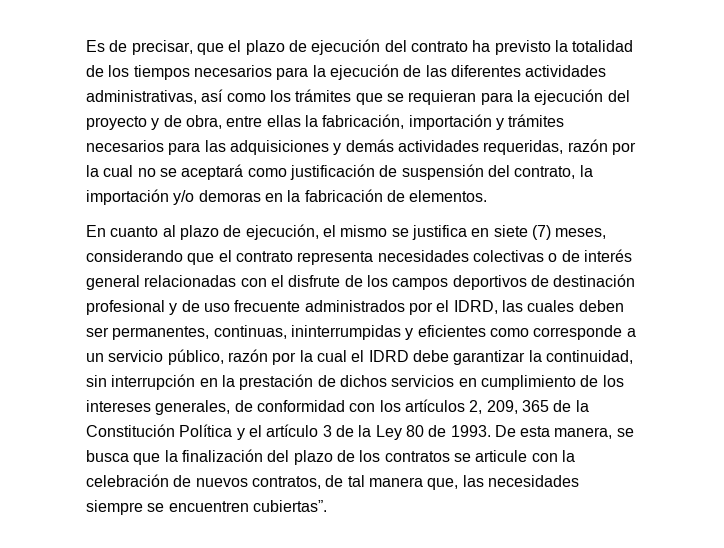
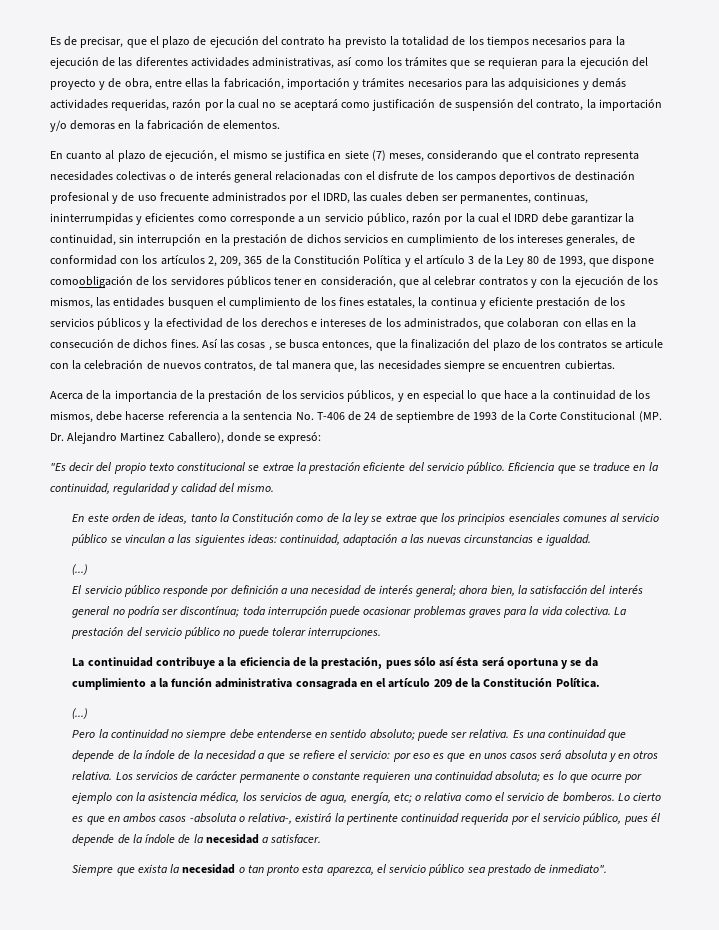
[450,425,613,439] 1993. De esta manera, -> [558,255,655,267] [50,276,659,288] [50,297,625,309] [50,318,637,330] [50,339,272,351] 1993, que dispone comoobligación de los servidores públicos tener en consideración, que al celebrar contratos y con la ejecución de los mismos, las entidades busquen el cumplimiento de los fines estatales, la continua y eficiente prestación de los servicios públicos y la efectividad de los derechos e intereses de los administrados, que colaboran con ellas en la consecución de dichos fines. Así las cosas ,
(129, 456) none -> [322,340,373,351] entonces,
[252,500,327,512] cubiertas”. -> [564,360,615,370] [50,390,651,402] [50,411,662,423] [50,432,322,444] [50,462,659,474] [50,483,275,495] [72,513,660,525] [71,534,591,546] [72,564,89,575] [72,585,643,597] [72,606,628,618] [71,627,382,639] [72,657,598,669] [72,678,600,690] [72,708,89,719] [72,729,627,741] [72,750,659,762] [72,771,643,783] [72,792,662,804] [72,813,660,825] [72,834,322,846] [72,864,608,876] cubiertas. // Acerca de la importancia de la prestación de los servicios públicos, y en especial lo que hace a la continuidad de los mismos, debe hacerse referencia a la sentencia No. T-406 de 24 de septiembre de 1993 de la Corte Constitucional (MP. Dr. Alejandro Martinez Caballero), donde se expresó: // "Es decir del propio texto constitucional se extrae la prestación eficiente del servicio público. Eficiencia que se traduce en la continuidad, regularidad y calidad del mismo. // En este orden de ideas, tanto la Constitución como de la ley se extrae que los principios esenciales comunes al servicio público se vinculan a las siguientes ideas: continuidad, adaptación a las nuevas circunstancias e igualdad. // (...) // El servicio público responde por definición a una necesidad de interés general; ahora bien, la satisfacción del interés general no podría ser discontínua; toda interrupción puede ocasionar problemas graves para la vida colectiva. La prestación del servicio público no puede tolerar interrupciones. // La continuidad contribuye a la eficiencia de la prestación, pues sólo así ésta será oportuna y se da cumplimiento a la función administrativa consagrada en el artículo 209 de la Constitución Política. // (...) // Pero la continuidad no siempre debe entenderse en sentido absoluto; puede ser relativa. Es una continuidad que depende de la índole de la necesidad a que se refiere el servicio: por eso es que en unos casos será absoluta y en otros relativa. Los servicios de carácter permanente o constante requieren una continuidad absoluta; es lo que ocurre por ejemplo con la asistencia médica, los servicios de agua, energía, etc; o relativa como el servicio de bomberos. Lo cierto es que en ambos casos -absoluta o relativa-, existirá la pertinente continuidad requerida por el servicio público, pues él depende de la índole de la necesidad a satisfacer. // Siempre que exista la necesidad o tan pronto esta aparezca, el servicio público sea prestado de inmediato".

